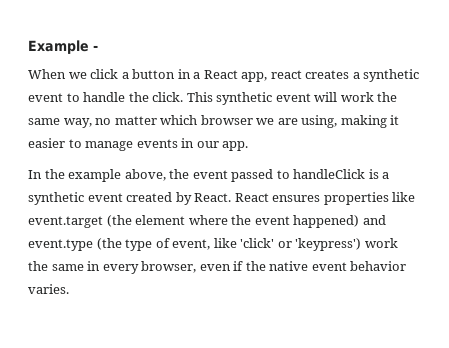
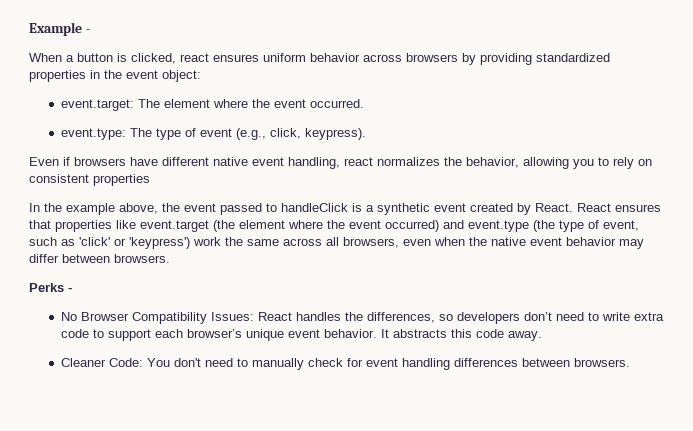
[68,69,420,82] [28,92,398,105] [28,115,400,128] [28,138,249,151] we click a button in a React app, react creates a synthetic event to handle the click. This synthetic event will work the same way, no matter which browser we are using, making it easier to manage events in our app. -> [66,53,610,65] [29,70,201,82] [61,99,365,111] [61,128,367,140] [29,157,652,169] [29,174,150,186] a button is clicked, react ensures uniform behavior across browsers by providing standardized properties in the event object: // event.target: The element where the event occurred. // event.type: The type of event (e.g., click, keypress). // Even if browsers have different native event handling, react normalizes the behavior, allowing you to rely on consistent properties
(321, 198) none -> [29,220,51,229] that
[293,215,360,228] happened) -> [385,220,439,232] occurred)
[213,238,237,248] like -> [29,237,75,246] such as
[87,261,407,274] [28,284,69,294] in every browser, even if the native event behavior varies. -> [283,237,644,249] [29,254,170,263] [29,283,72,292] [61,312,665,324] [61,329,543,341] [61,358,631,370] across all browsers, even when the native event behavior may differ between browsers. // Perks - // No Browser Compatibility Issues: React handles the differences, so developers don’t need to write extra code to support each browser’s unique event behavior. It abstracts this code away. // Cleaner Code: You don't need to manually check for event handling differences between browsers.

